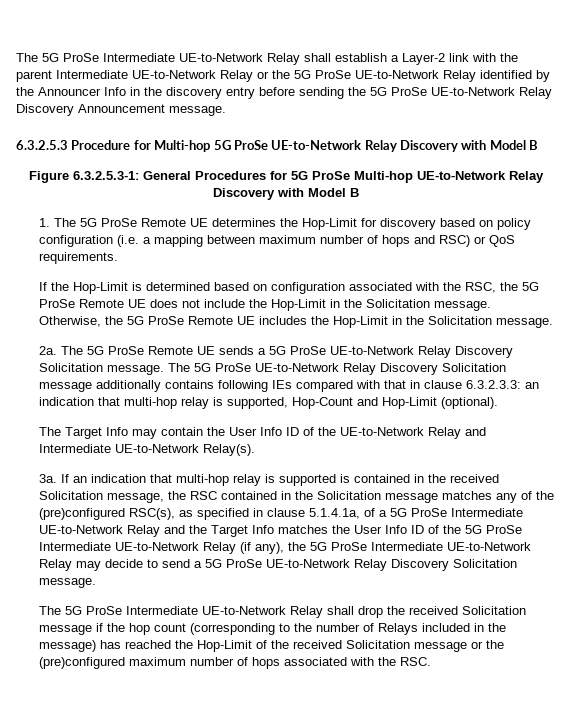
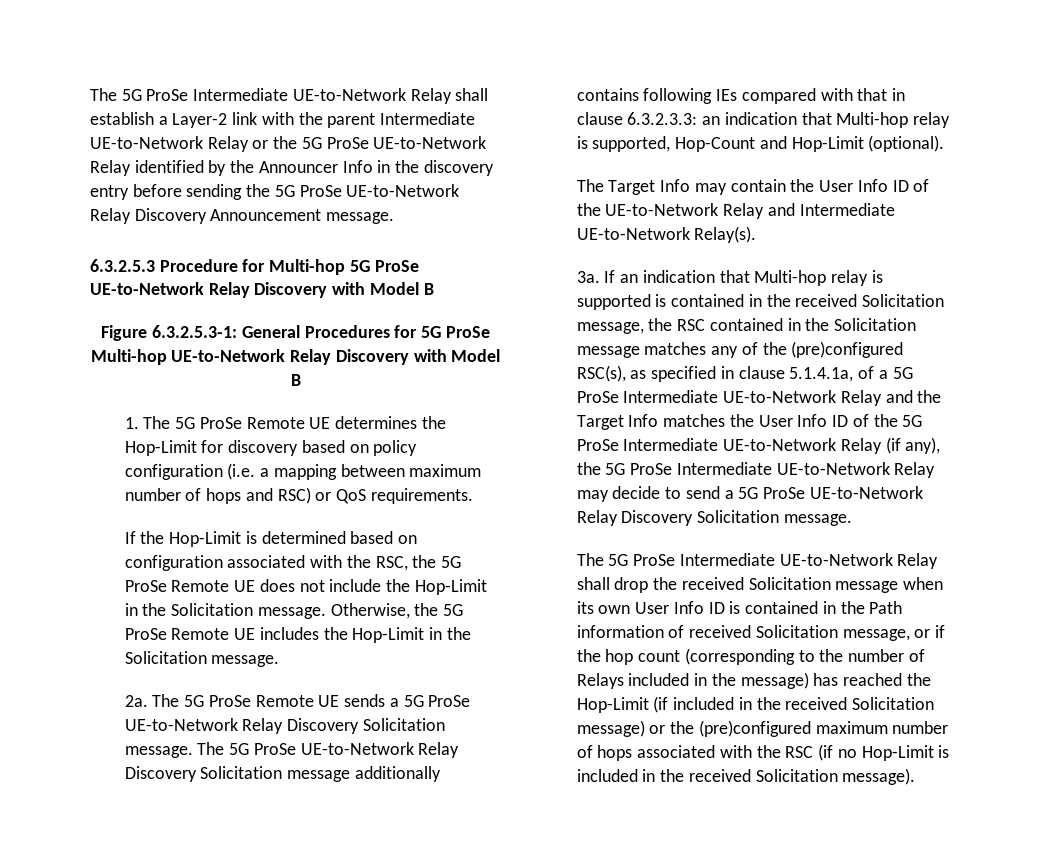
[124,397,178,409] multi-hop -> [836,112,909,128] Multi-hop
[176,474,230,486] multi-hop -> [754,270,827,286] Multi-hop
(93, 630) none -> [903,577,944,590] [576,601,903,614] [576,625,931,641] when its own User Info ID is contained in the Path information of received Solicitation message, or
[256,640,468,652] of the received Solicitation message -> [653,696,935,713] [576,720,645,737] (if included in the received Solicitation message)
[400,657,432,666] RSC. -> [785,744,950,761] [576,768,916,785] RSC (if no Hop-Limit is included in the received Solicitation message).

